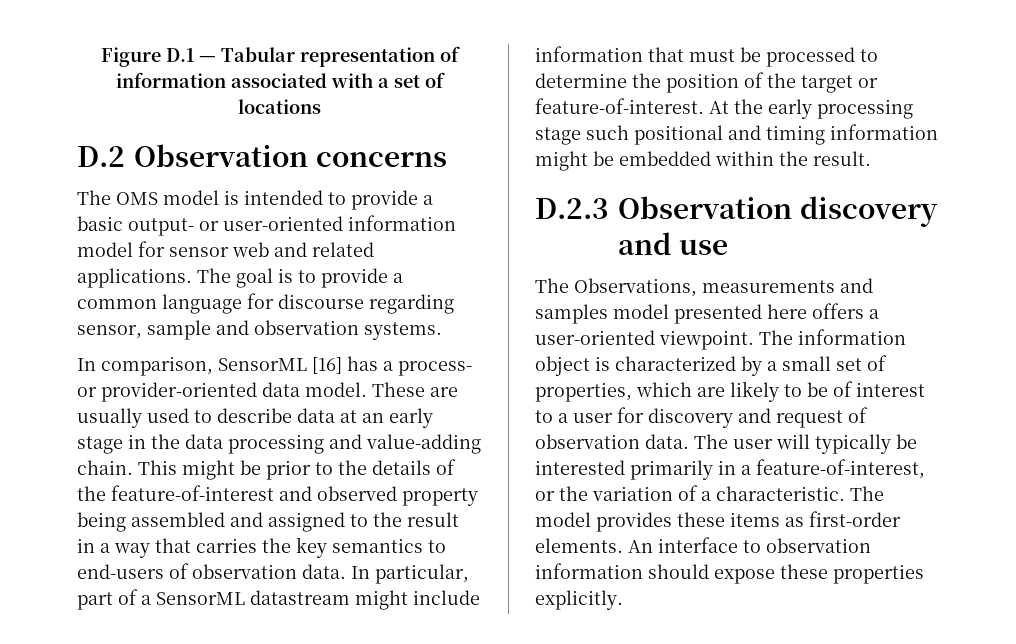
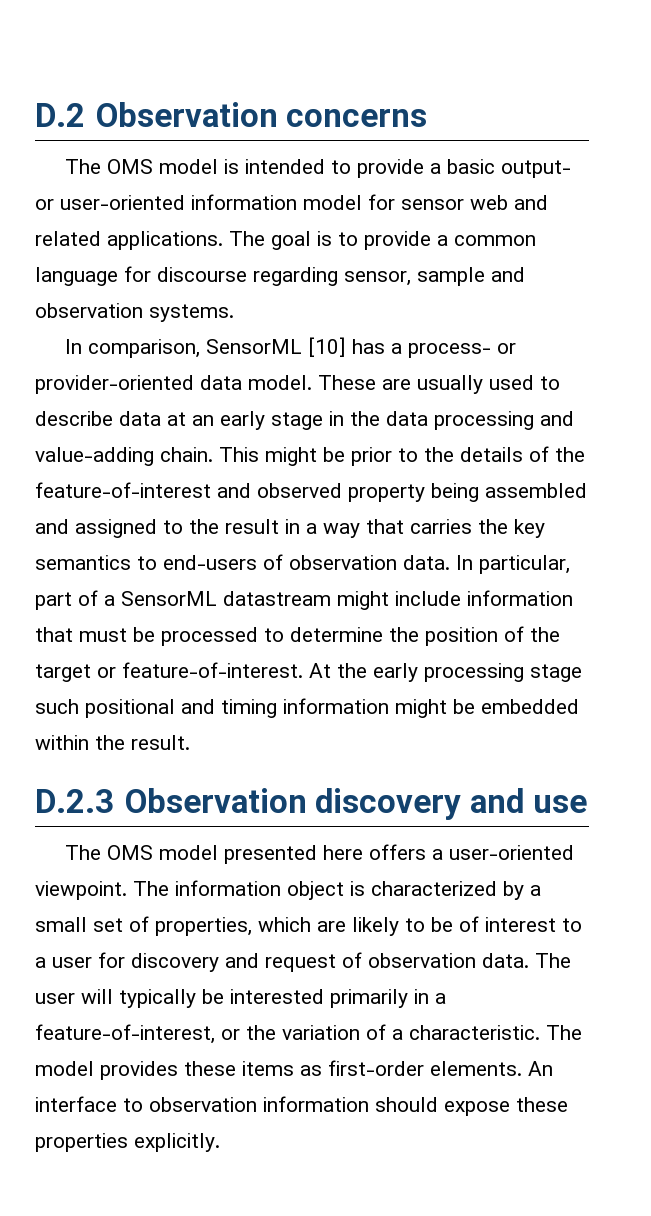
[100,46,460,67] [115,72,445,88] [237,99,321,114] Figure D.1 — Tabular representation of information associated with a set of locations // -> (35, 115) none
[312,357,342,374] [16] -> [308,337,347,357] [10]
[574,278,873,297] [535,304,608,324] Observations, measurements and samples -> [107,845,154,860] OMS

